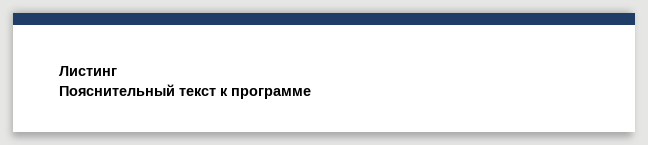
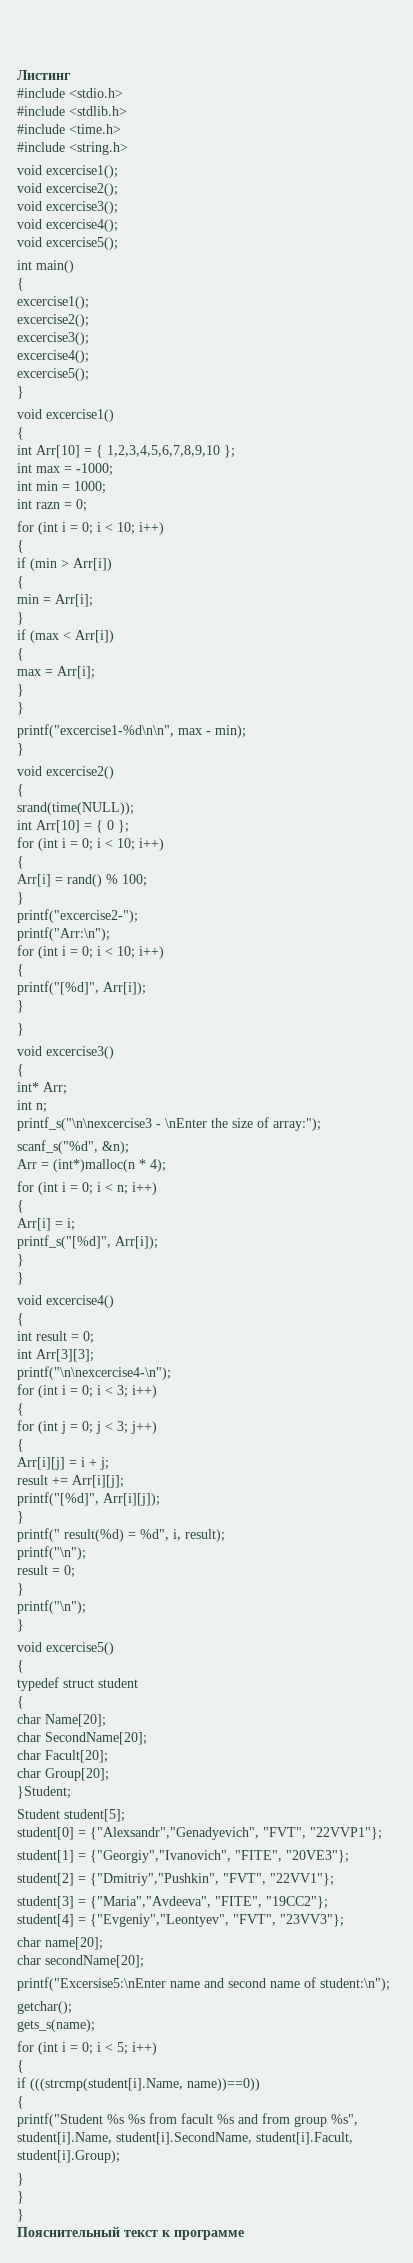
(117, 71) none -> [17,88,123,98] [17,106,127,116] [17,124,121,134] [17,142,128,155] [17,165,118,178] [17,183,118,196] [17,201,118,214] [17,219,118,232] [17,237,118,250] [17,260,74,273] [17,278,24,291] [17,296,89,309] [17,314,89,327] [17,332,89,345] [17,350,89,363] [17,368,89,381] [17,386,24,399] [17,409,114,422] [17,427,24,440] [17,445,235,458] [17,463,113,476] [17,481,106,494] [17,499,87,512] [17,521,164,535] [17,540,24,553] [17,557,112,571] [17,576,24,589] [17,594,93,607] [17,612,24,625] [17,629,114,643] [17,648,24,661] [17,666,95,679] [17,684,24,697] [17,702,24,715] [17,724,246,738] [17,743,24,756] [17,766,114,779] [17,784,24,797] [17,802,134,815] [17,820,129,833] [17,837,164,851] [17,856,24,869] [17,874,147,887] [17,892,24,905] [17,909,138,923] [17,927,110,941] [17,945,164,959] [17,964,24,977] [17,981,146,995] [17,1000,24,1013] [17,1023,24,1036] [17,1046,114,1059] [17,1064,24,1077] [17,1082,67,1095] [17,1100,47,1113] [17,1117,321,1131] [17,1140,129,1154] [17,1159,166,1172] [17,1181,157,1195] [17,1200,24,1213] [17,1218,75,1231] [17,1235,158,1249] [17,1254,24,1267] [17,1272,24,1285] [17,1295,114,1308] [17,1313,24,1326] [17,1331,94,1344] [17,1349,94,1362] [17,1366,171,1380] [17,1384,157,1398] [17,1403,24,1416] [17,1420,157,1434] [17,1439,24,1452] [17,1457,109,1470] [17,1475,124,1488] [17,1492,160,1506] [17,1511,24,1524] [17,1528,225,1542] [17,1546,86,1560] [17,1565,75,1578] [17,1583,24,1596] [17,1600,86,1614] [17,1619,24,1632] [17,1642,114,1655] [17,1660,24,1673] [17,1677,138,1691] [17,1696,24,1709] [17,1714,106,1727] [17,1732,147,1745] [17,1750,108,1763] [17,1768,109,1781] [17,1786,71,1799] [17,1809,125,1822] [17,1827,382,1840] [17,1850,349,1863] [17,1873,334,1886] [17,1896,328,1909] [17,1914,344,1927] [17,1937,103,1950] [17,1955,144,1968] [17,1977,390,1991] [17,2001,72,2014] [17,2019,95,2032] [17,2041,157,2055] [17,2060,24,2073] [17,2077,260,2091] [17,2096,24,2109] [17,2113,358,2127] [17,2132,353,2145] [17,2150,120,2163] [17,2173,24,2186] [17,2191,24,2204] [17,2209,24,2222] // #include <stdio.h> // #include <stdlib.h> // #include <time.h> // #include <string.h> // void excercise1(); // void excercise2(); // void excercise3(); // void excercise4(); // void excercise5(); // int main() // { // excercise1(); // excercise2(); // excercise3(); // excercise4(); // excercise5(); // } // void excercise1() // { // int Arr[10] = { 1,2,3,4,5,6,7,8,9,10 }; // int max = -1000; // int min = 1000; // int razn = 0; // for (int i = 0; i < 10; i++) // { // if (min > Arr[i]) // { // min = Arr[i]; // } // if (max < Arr[i]) // { // max = Arr[i]; // } // } // printf("excercise1-%d\n\n", max - min); // } // void excercise2() // { // srand(time(NULL)); // int Arr[10] = { 0 }; // for (int i = 0; i < 10; i++) // { // Arr[i] = rand() % 100; // } // printf("excercise2-"); // printf("Arr:\n"); // for (int i = 0; i < 10; i++) // { // printf("[%d]", Arr[i]); // } // } // void excercise3() // { // int* Arr; // int n; // printf_s("\n\nexcercise3 - \nEnter the size of array:"); // scanf_s("%d", &n); // Arr = (int*)malloc(n * 4); // for (int i = 0; i < n; i++) // { // Arr[i] = i; // printf_s("[%d]", Arr[i]); // } // } // void excercise4() // { // int result = 0; // int Arr[3][3]; // printf("\n\nexcercise4-\n"); // for (int i = 0; i < 3; i++) // { // for (int j = 0; j < 3; j++) // { // Arr[i][j] = i + j; // result += Arr[i][j]; // printf("[%d]", Arr[i][j]); // } // printf(" result(%d) = %d", i, result); // printf("\n"); // result = 0; // } // printf("\n"); // } // void excercise5() // { // typedef struct student // { // char Name[20]; // char SecondName[20]; // char Facult[20]; // char Group[20]; // }Student; // Student student[5]; // student[0] = {"Alexsandr","Genadyevich", "FVT", "22VVP1"}; // student[1] = {"Georgiy","Ivanovich", "FITE", "20VE3"}; // student[2] = {"Dmitriy","Pushkin", "FVT", "22VV1"}; // student[3] = {"Maria","Avdeeva", "FITE", "19CC2"}; // student[4] = {"Evgeniy","Leontyev", "FVT", "23VV3"}; // char name[20]; // char secondName[20]; // printf("Excersise5:\nEnter name and second name of student:\n"); // getchar(); // gets_s(name); // for (int i = 0; i < 5; i++) // { // if (((strcmp(student[i].Name, name))==0)) // { // printf("Student %s %s from facult %s and from group %s", student[i].Name, student[i].SecondName, student[i].Facult, student[i].Group); // } // } // }

